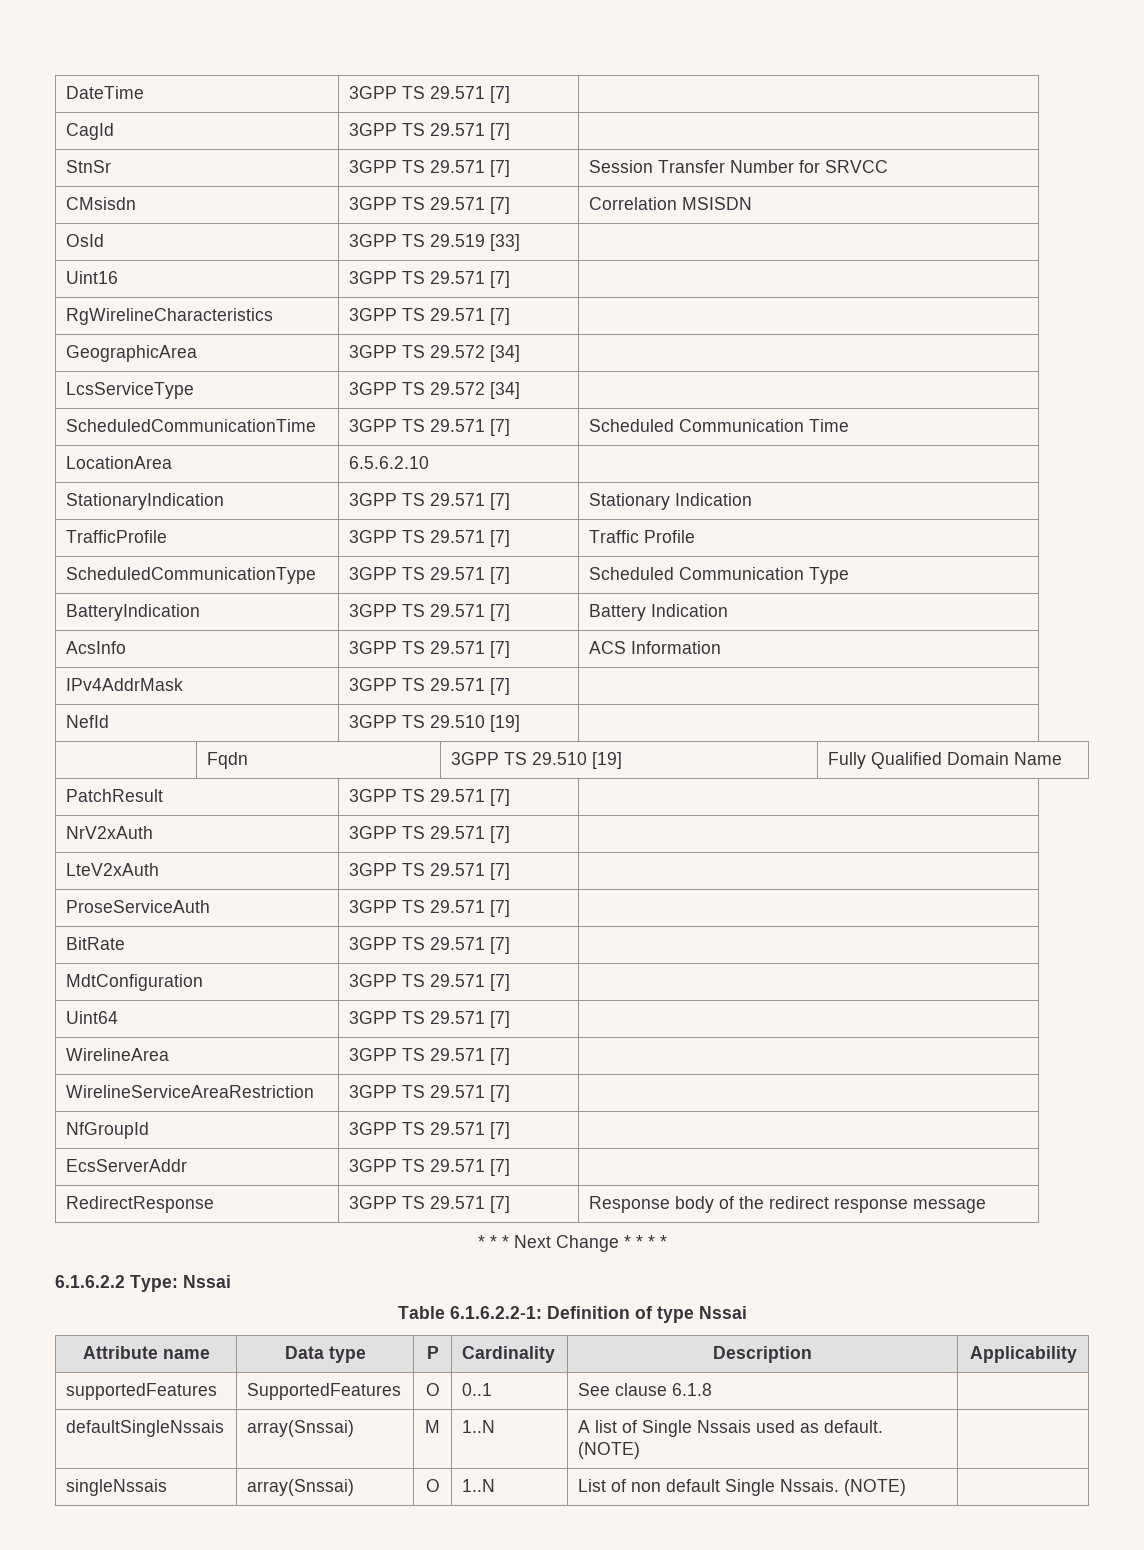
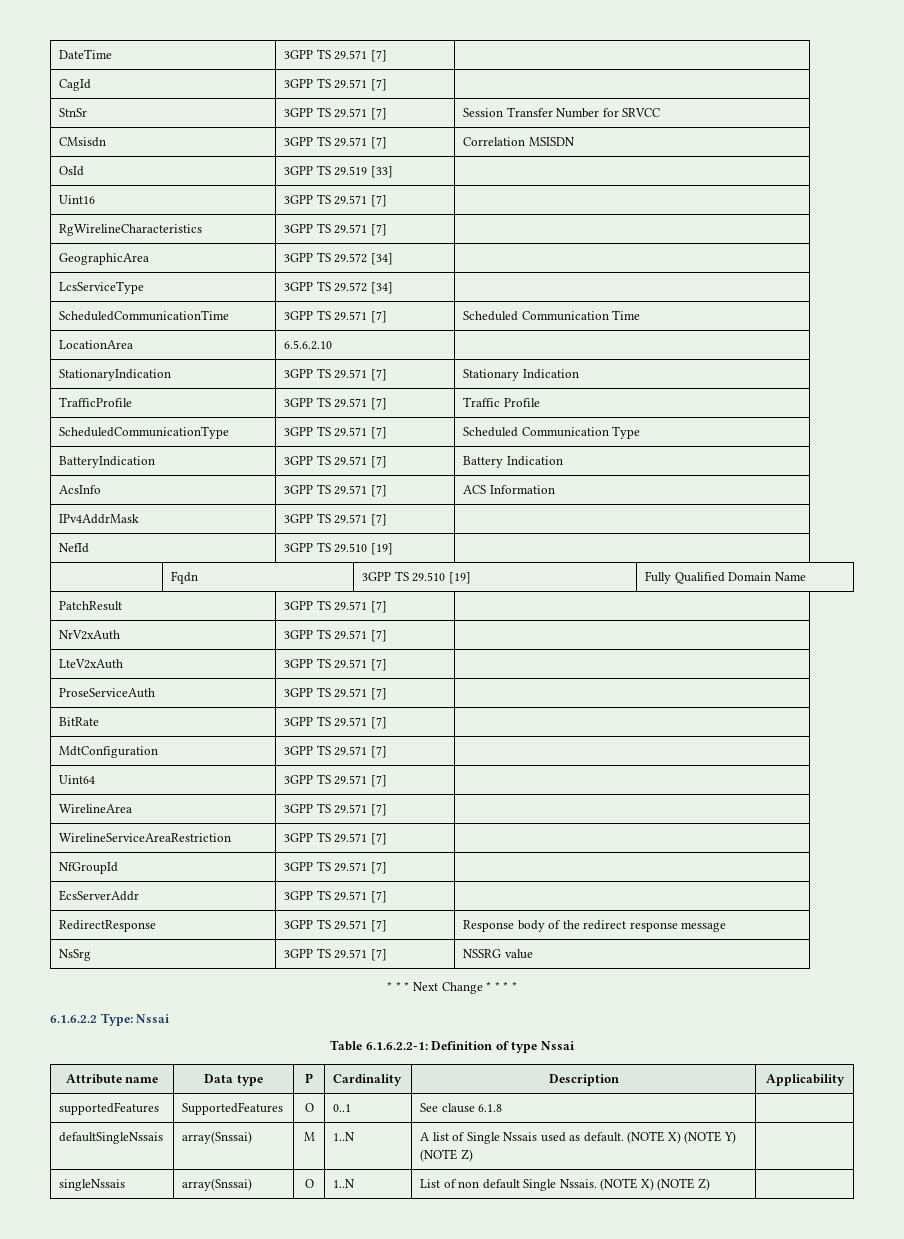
(987, 1206) none -> [59,949,92,961] [284,948,387,961] [463,949,533,959] // NsSrg | 3GPP TS 29.571 [7] | NSSRG value
[578,1442,641,1459] (NOTE) -> [627,1131,736,1144] [420,1149,473,1162] (NOTE X) (NOTE Y) (NOTE Z)
[844,1479,907,1496] (NOTE) -> [600,1178,710,1191] (NOTE X) (NOTE Z)

